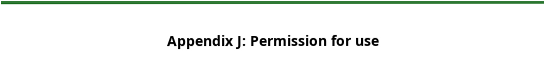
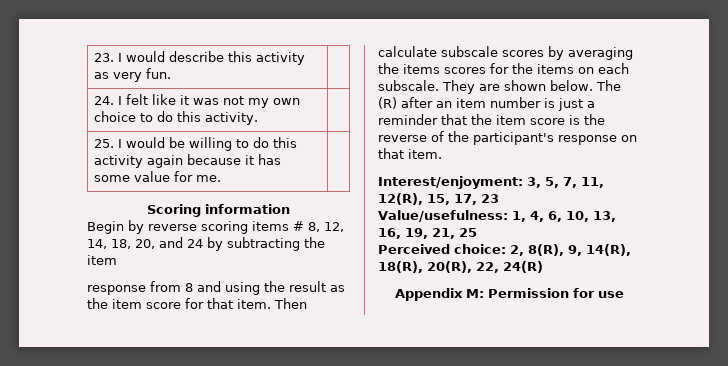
[165,35,247,50] Appendix J: -> [94,51,306,65] [94,68,172,82] [94,94,301,108] [94,111,259,125] [94,137,298,151] [94,154,282,168] [94,171,222,182] [147,204,290,217] [87,220,344,234] [87,237,325,251] [87,255,117,265] [87,281,345,295] [87,298,307,309] [378,46,633,60] [378,63,629,74] [378,80,621,94] [378,97,595,111] [378,114,605,125] [378,131,637,145] [378,148,442,159] [378,176,604,189] [378,193,499,205] [378,210,616,222] [378,228,477,239] [378,244,631,256] [378,261,543,273] [395,288,484,301] 23. I would describe this activity as very fun. | // 24. I felt like it was not my own choice to do this activity. | // 25. I would be willing to do this activity again because it has some value for me. | // Scoring information // Begin by reverse scoring items # 8, 12, 14, 18, 20, and 24 by subtracting the item // response from 8 and using the result as the item score for that item. Then calculate subscale scores by averaging the items scores for the items on each subscale. They are shown below. The (R) after an item number is just a reminder that the item score is the reverse of the participant's response on that item. // Interest/enjoyment: 3, 5, 7, 11, 12(R), 15, 17, 23 // Value/usefulness: 1, 4, 6, 10, 13, 16, 19, 21, 25 // Perceived choice: 2, 8(R), 9, 14(R), 18(R), 20(R), 22, 24(R) // Appendix M:

